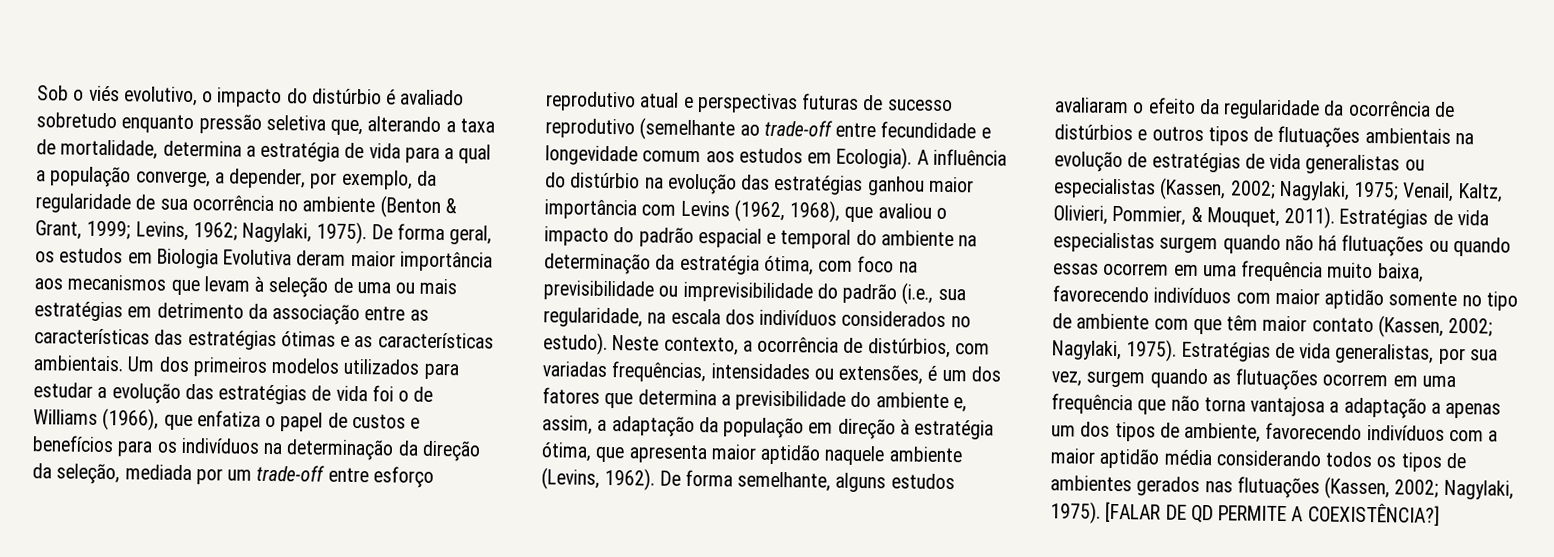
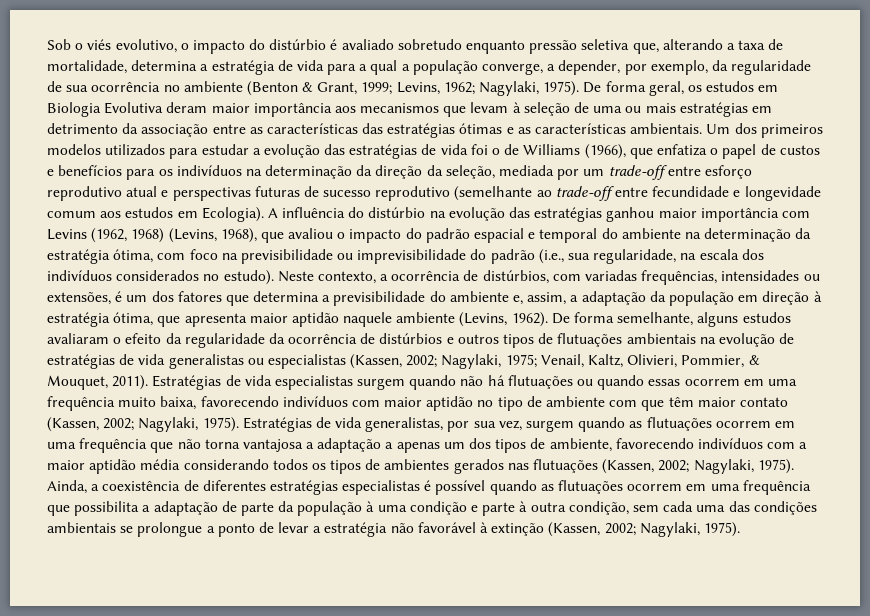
(785, 211) none -> [131,228,217,243] 1968) (Levins,
[1388,291,1458,307] somente -> (474, 403) none
[1105,501,1440,526] [FALAR DE QD PERMITE A COEXISTÊNCIA?] -> [47,480,811,495] [47,501,817,516] [47,522,740,537] Ainda, a coexistência de diferentes estratégias especialistas é possível quando as flutuações ocorrem em uma frequência que possibilita a adaptação de parte da população à uma condição e parte à outra condição, sem cada uma das condições ambientais se prolongue a ponto de levar a estratégia não favorável à extinção (Kassen, 2002; Nagylaki, 1975).

